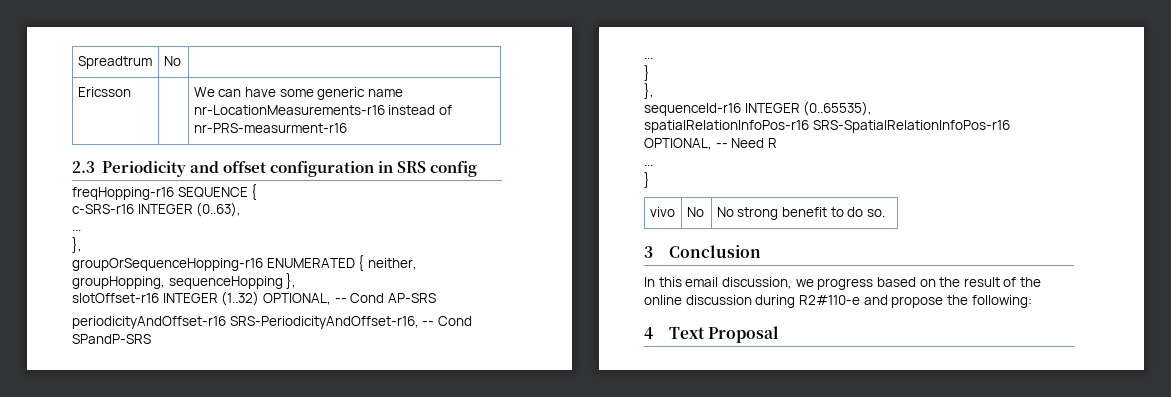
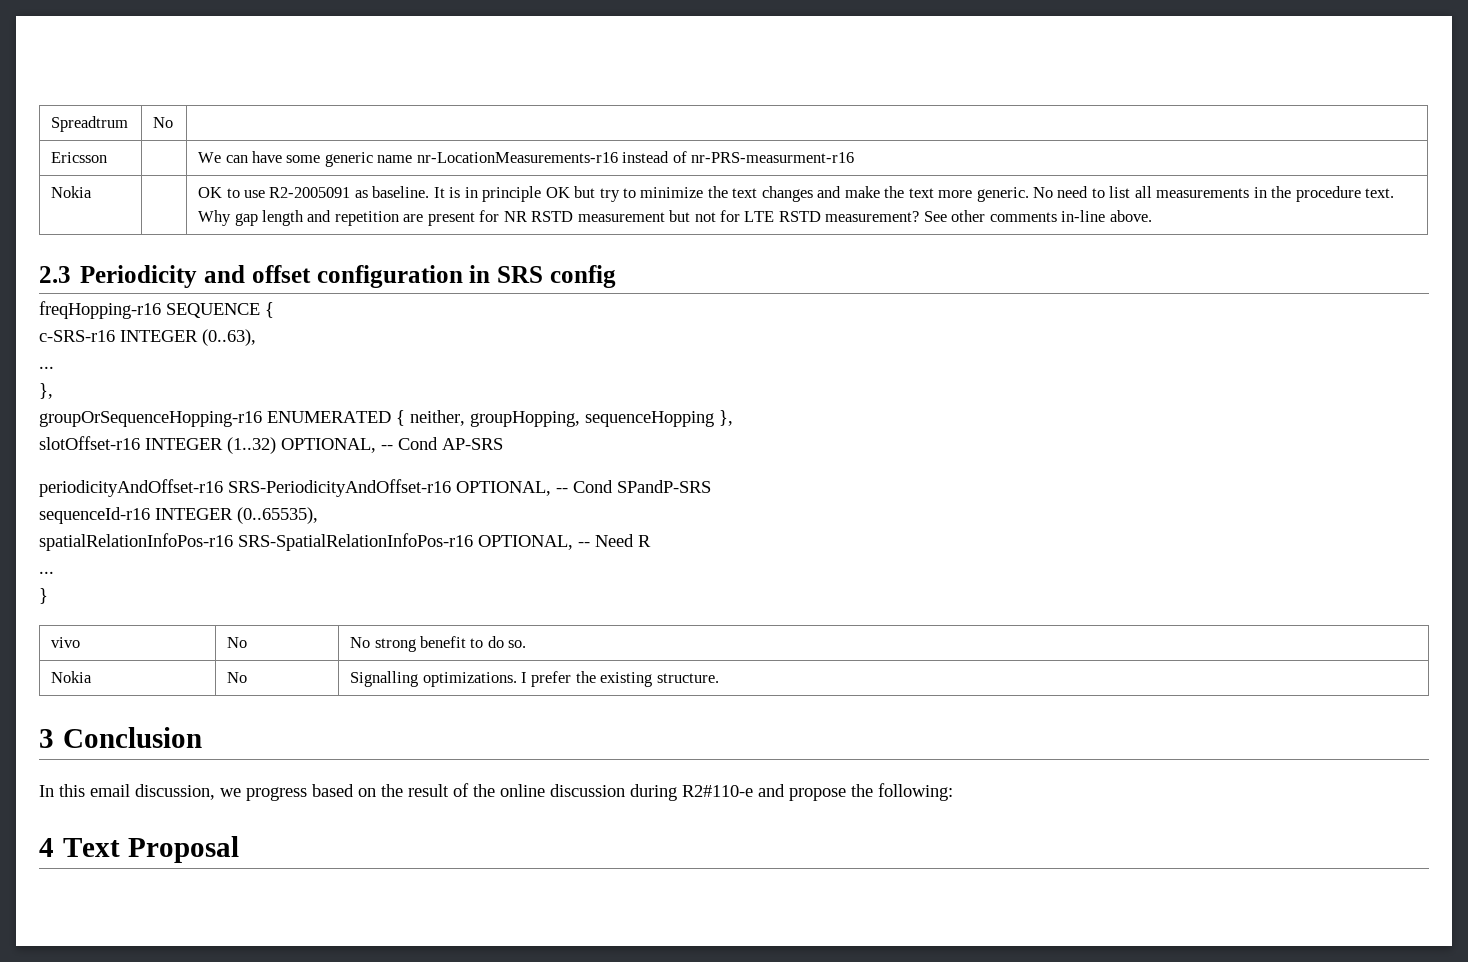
(347, 128) none -> [51,186,93,198] [198,186,1395,202] [198,210,1152,226] // Nokia | | OK to use R2-2005091 as baseline. It is in principle OK but try to minimize the text changes and make the text more generic. No need to list all measurements in the procedure text. Why gap length and repetition are present for NR RSTD measurement but not for LTE RSTD measurement? See other comments in-line above.
[229,316,419,329] SRS-PeriodicityAndOffset-r16, -> [228,479,551,497] SRS-PeriodicityAndOffset-r16 OPTIONAL,
[644,57,653,59] [644,65,650,81] [644,83,654,99] // ... // } // }, -> (711, 486) none
(885, 213) none -> [51,671,93,683] [227,672,248,683] [350,671,719,687] // Nokia | No | Signalling optimizations. I prefer the existing structure.

